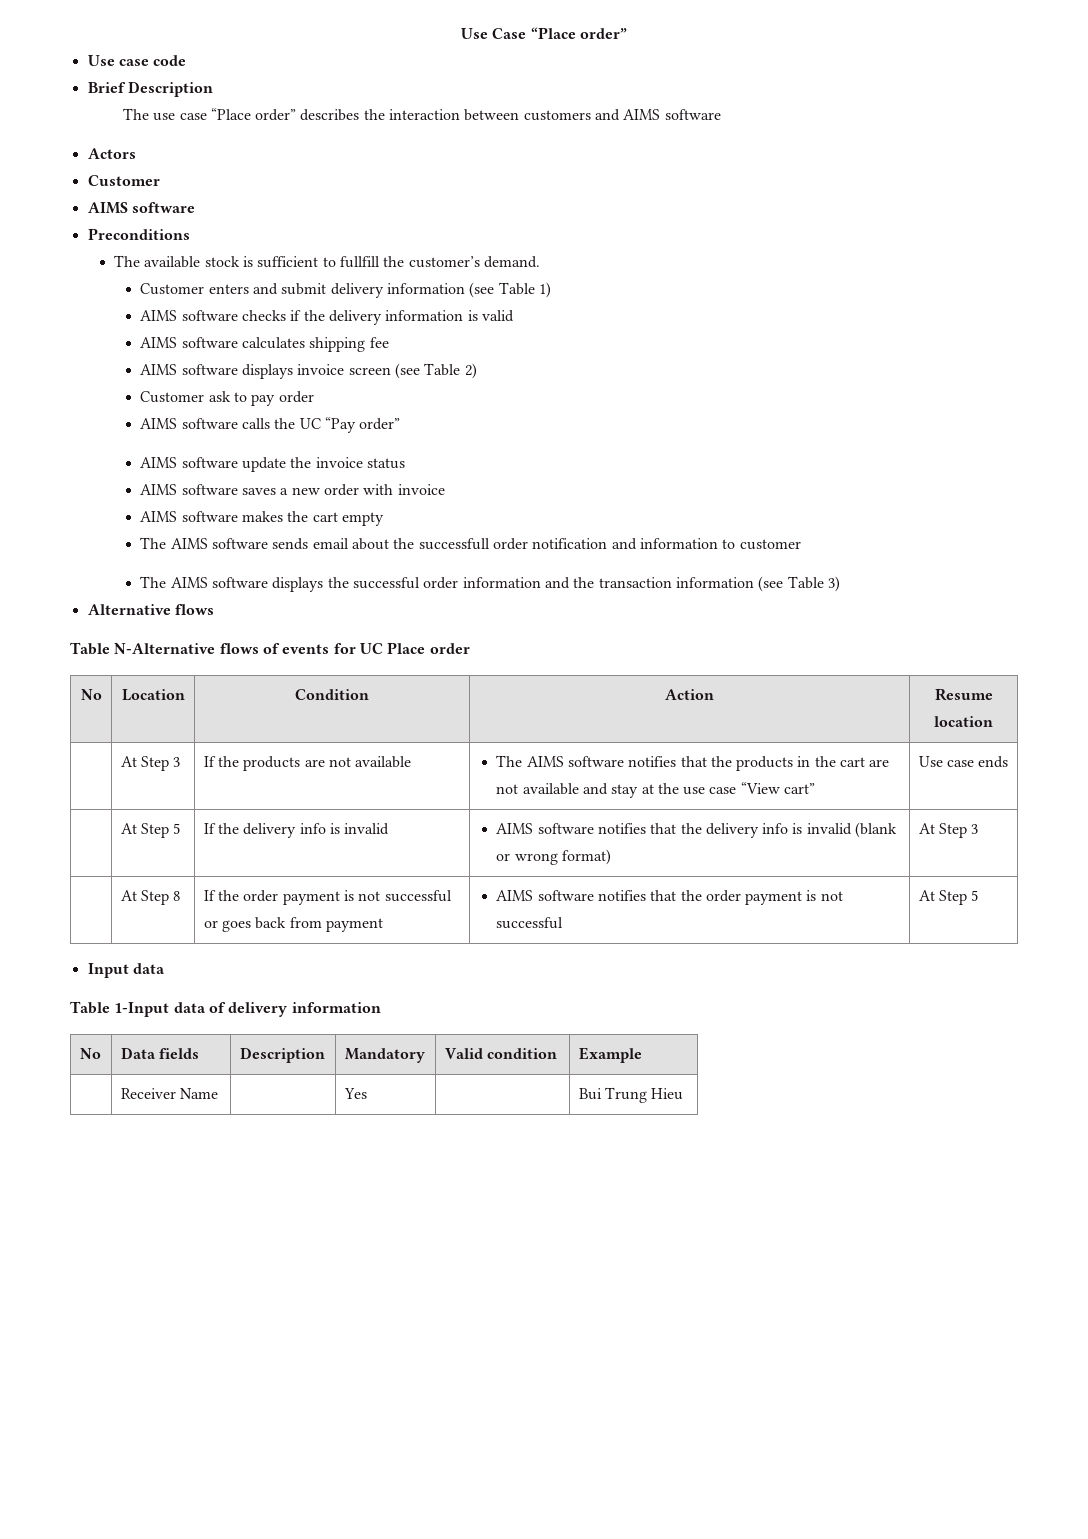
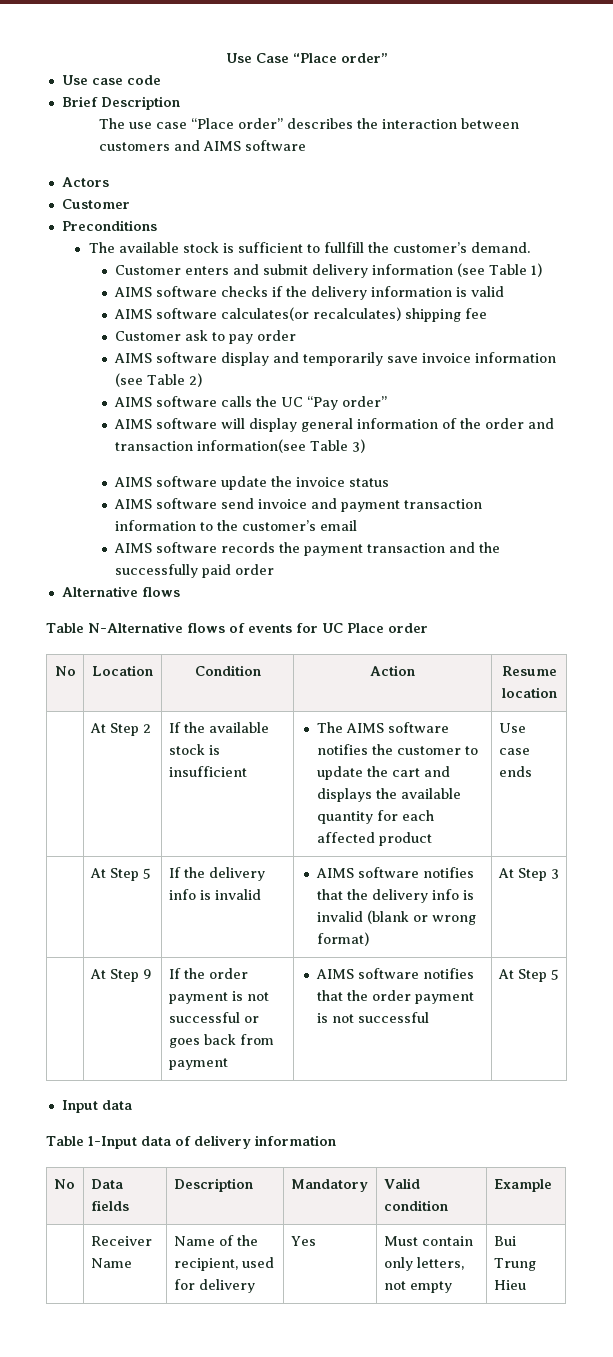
[87,202,195,214] // AIMS software -> (130, 204) none
[242,337,306,349] calculates -> [221,307,402,321] calculates(or recalculates)
[140,363,477,379] // AIMS software displays invoice screen (see Table 2) -> (488, 313) none
(314, 397) none -> [114,352,557,366] [115,373,203,387] // AIMS software display and temporarily save invoice information (see Table 2)
(401, 424) none -> [114,418,555,432] [115,439,366,453] // AIMS software will display general information of the order and transaction information(see Table 3)
[242,484,445,496] [140,511,385,526] [140,537,801,550] [140,576,840,592] saves a new order with invoice // AIMS software makes the cart empty // The AIMS software sends email about the successfull order notification and information to customer // The AIMS software displays the successful order information and the transaction information (see Table 3) -> [221,498,483,512] [115,520,358,531] [114,542,501,556] [115,564,275,578] send invoice and payment transaction information to the customer’s email // AIMS software records the payment transaction and the successfully paid order
[173,757,181,767] [203,756,412,771] 3 | If the products are not available -> [142,724,151,733] [168,722,269,733] [168,744,220,755] [168,766,247,777] 2 | If the available stock is insufficient
[680,756,890,771] [496,782,816,798] that the products in the cart are not available and stay at the use case “View cart” -> [371,744,478,755] [316,766,450,780] [316,788,461,802] [316,810,434,824] [316,832,432,846] the customer to update the cart and displays the available quantity for each affected product
[173,891,181,901] 8 -> [142,969,152,979] 9
[343,1088,367,1099] | Yes | -> [173,1235,258,1246] [173,1257,274,1271] [173,1279,255,1293] [290,1236,316,1246] [383,1236,473,1246] [383,1257,464,1271] [383,1281,452,1293] Name of the recipient, used for delivery | Yes | Must contain only letters, not empty

